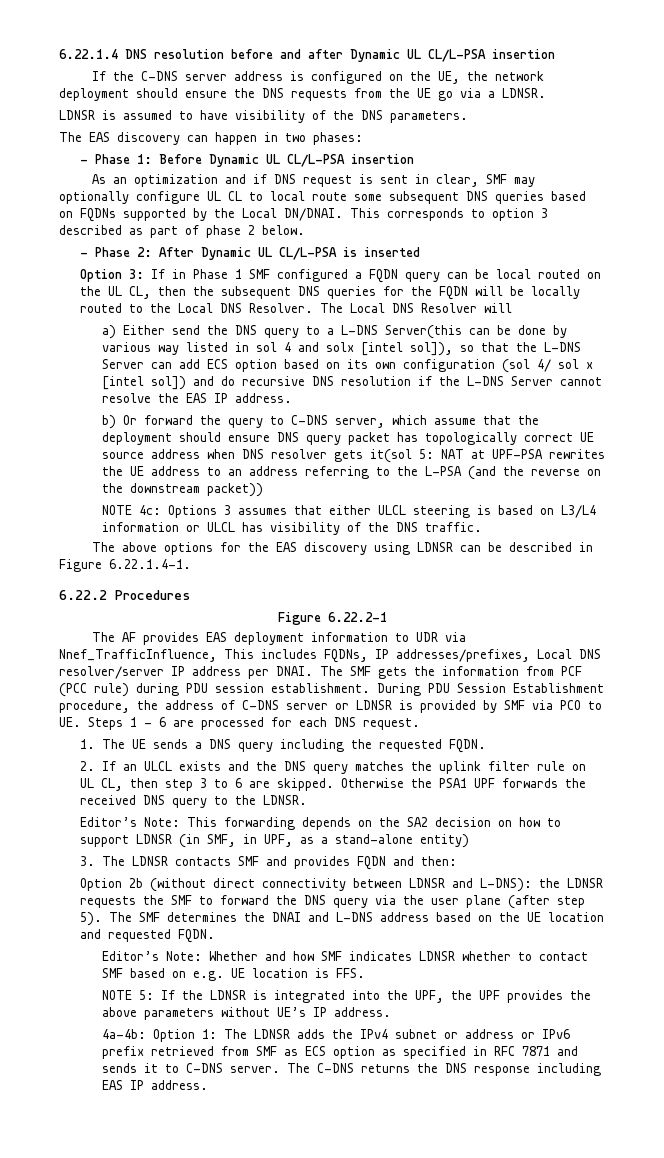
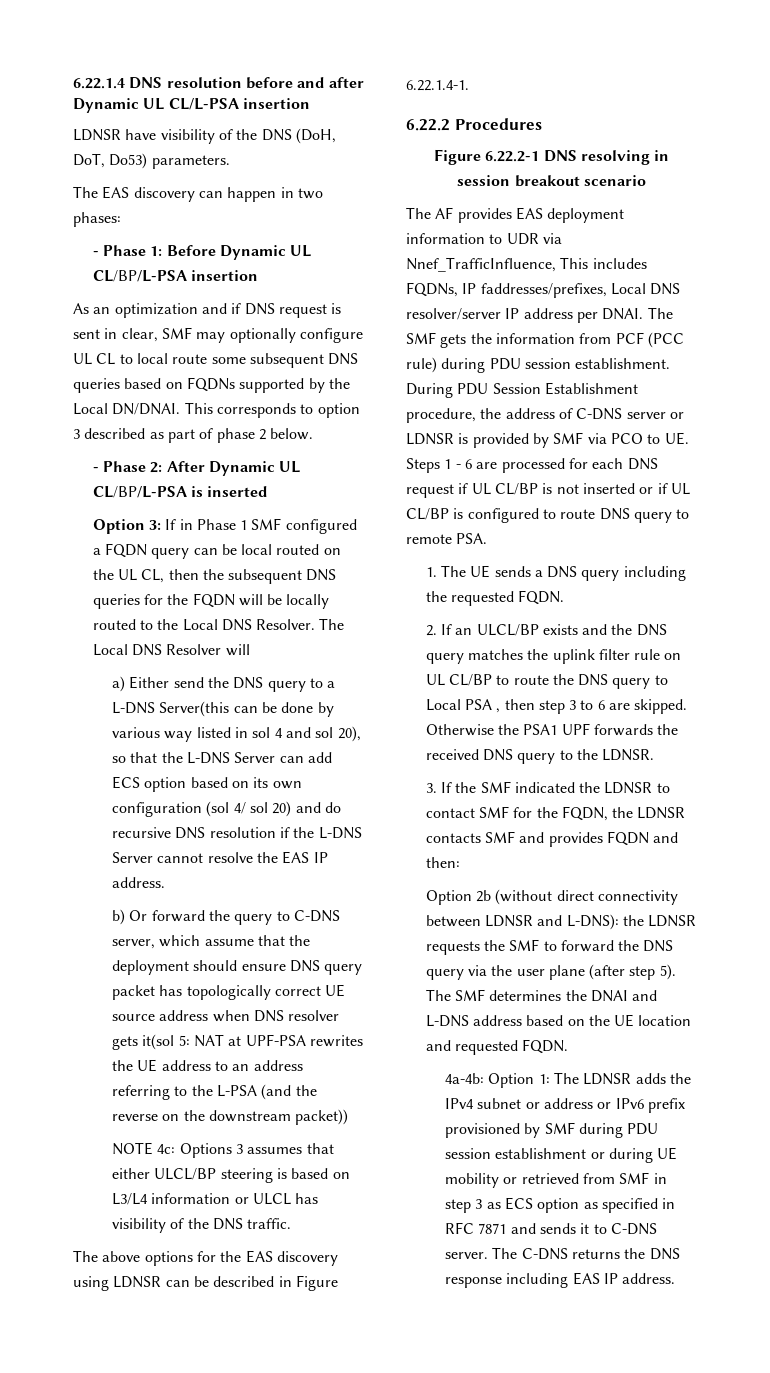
[92,71,545,84] [59,88,546,101] [59,110,193,120] If the C-DNS server address is configured on the UE, the network deployment should ensure the DNS requests from the UE go via a LDNSR. // LDNSR is assumed to -> [73,129,121,141] LDNSR
(383, 115) none -> [295,128,336,144] [73,153,148,169] (DoH, DoT, Do53)
[287,154,346,167] CL/L-PSA -> [92,270,187,282] CL/BP/L-PSA
[279,247,338,260] CL/L-PSA -> [92,486,187,498] CL/BP/L-PSA
[325,342,453,356] solx [intel sol]), -> [315,726,361,742] sol 20),
[585,362,593,369] [101,376,186,390] x [intel sol]) -> [272,801,292,817] 20)
[377,505,406,515] ULCL -> [154,1168,217,1180] ULCL/BP
(387, 617) none -> [543,150,670,165] [457,175,646,187] DNS resolving in session breakout scenario
[396,649,530,662] addresses/prefixes, -> [480,283,607,298] faddresses/prefixes,
[363,718,420,730] request. -> [406,483,690,498] [406,508,690,523] [406,533,488,544] request if UL CL/BP is not inserted or if UL CL/BP is configured to route DNS query to remote PSA.
[144,761,173,771] ULCL -> [476,624,539,636] ULCL/BP
[101,778,124,791] CL, -> [448,674,668,689] [425,699,501,713] CL/BP to route the DNS query to Local PSA ,
[80,817,562,830] [80,834,470,848] [80,856,126,866] Editor’s Note: This forwarding depends on the SA2 decision on how to support LDNSR (in SMF, in UPF, as a stand-alone entity) // 3. The -> [425,781,670,794] [425,806,634,821] 3. If the SMF indicated the LDNSR to contact SMF for the FQDN, the
[101,951,588,961] [101,968,365,981] [101,990,591,1003] [101,1007,391,1020] // Editor’s Note: Whether and how SMF indicates LDNSR whether to contact SMF based on e.g. UE location is FFS. // NOTE 5: If the LDNSR is integrated into the UPF, the UPF provides the above parameters without UE’s IP address. -> (569, 1046) none
[150,1046,277,1056] retrieved from SMF -> [445,1122,659,1138] [445,1147,678,1163] [445,1172,667,1188] [445,1199,483,1213] provisioned by SMF during PDU session establishment or during UE mobility or retrieved from SMF in step 3

